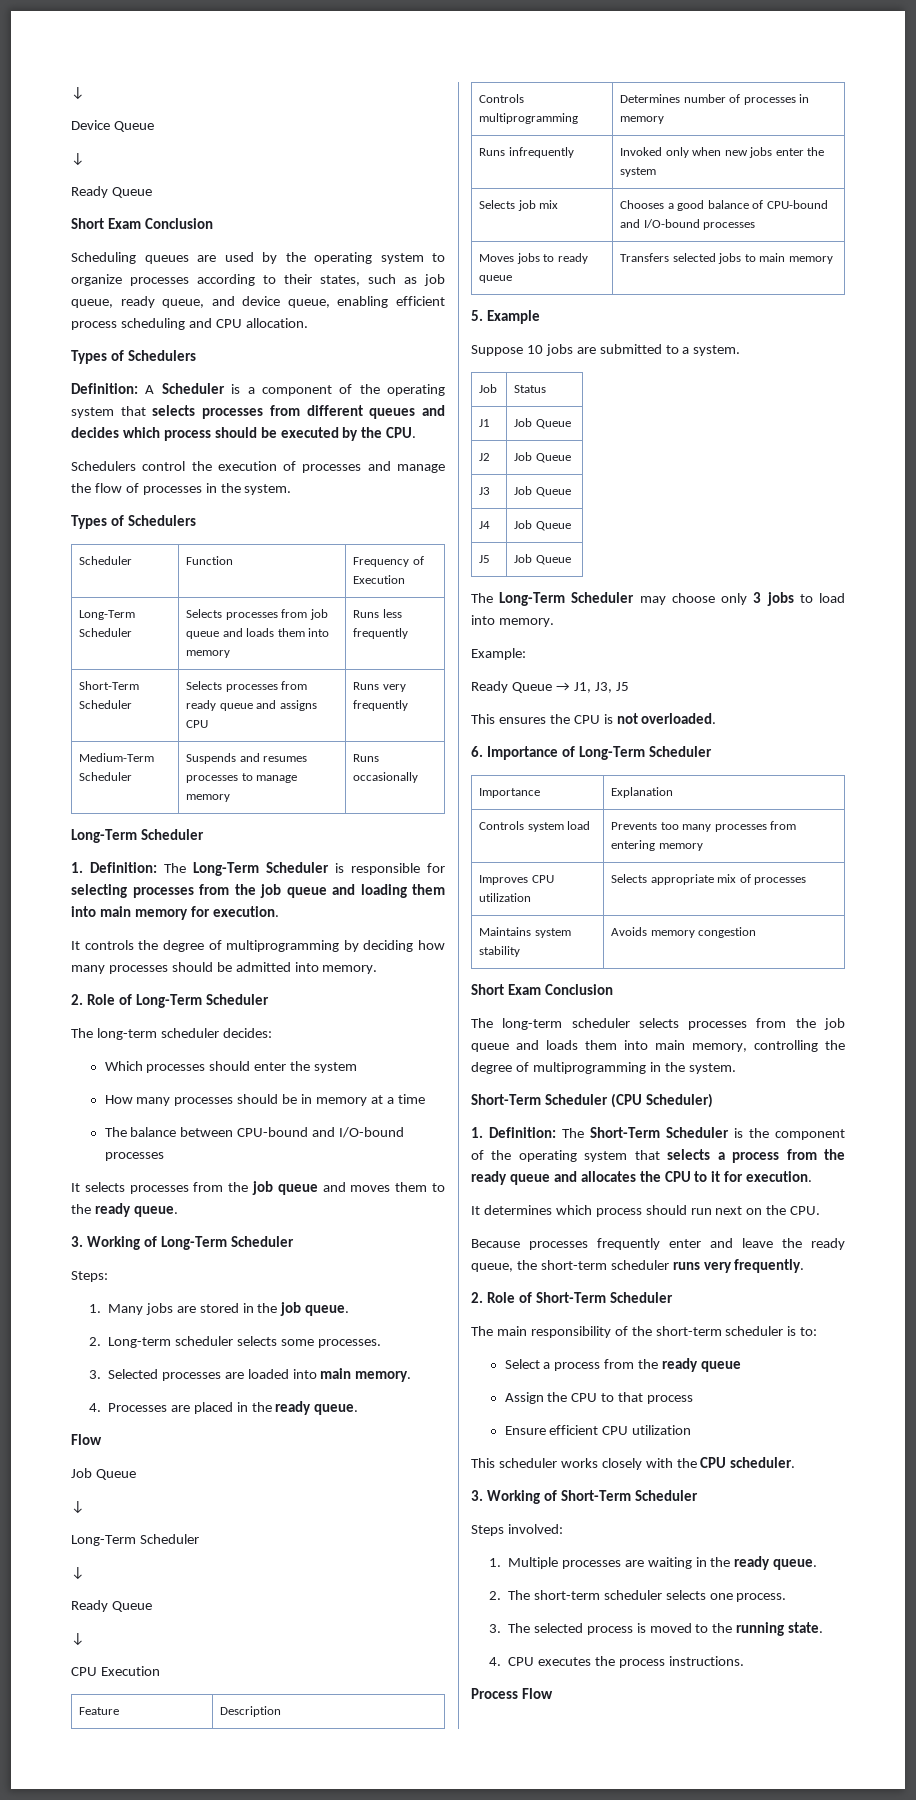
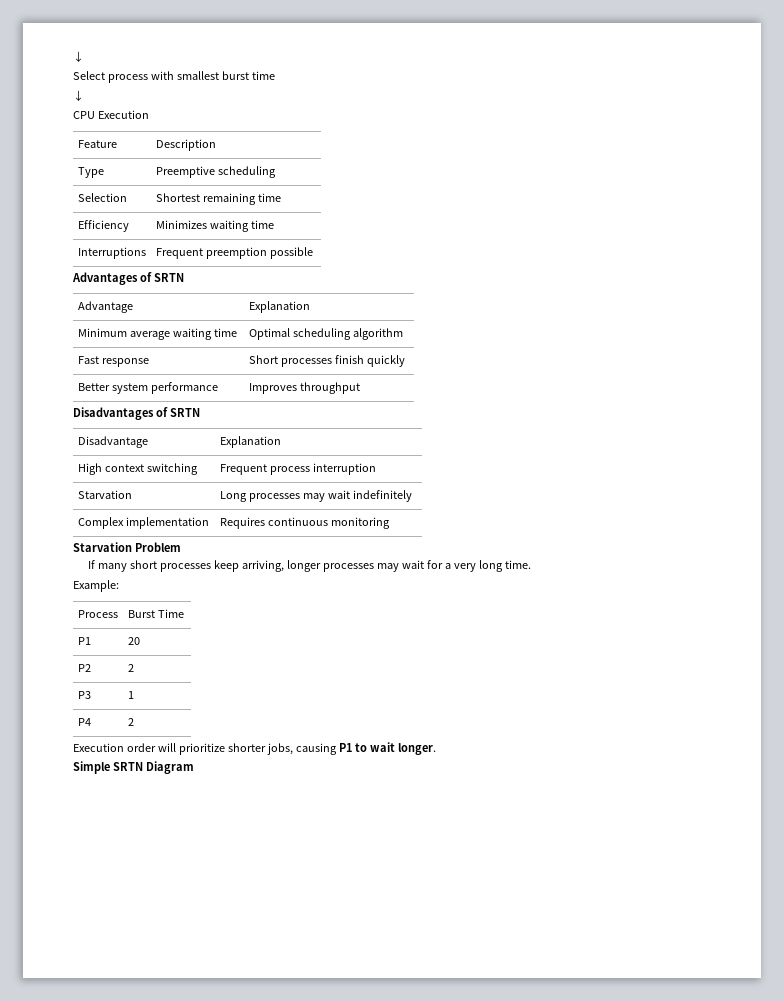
[71,87,85,100] [71,120,154,132] [71,153,85,166] [71,186,152,198] [71,218,213,229] [71,252,445,264] [71,274,445,286] [71,296,445,308] [71,318,308,330] [71,350,196,364] [71,383,445,396] [71,405,446,419] [71,427,417,441] [71,461,445,473] [71,483,292,495] [71,515,196,529] [79,556,133,565] [186,556,234,565] [353,556,424,567] [353,575,406,584] [79,610,136,620] [79,628,133,637] [186,609,328,620] [186,628,330,639] [186,650,231,658] [353,609,402,618] [353,628,409,639] [79,681,140,690] [79,700,133,709] [186,681,308,692] [186,700,317,711] [186,720,209,728] [353,682,406,692] [353,700,409,711] [79,753,155,762] [79,772,133,781] [186,753,308,764] [186,773,298,783] [186,794,231,802] [353,754,380,762] [353,772,419,783] [71,829,204,843] [71,862,445,876] [71,884,445,898] [71,906,279,920] [71,940,445,952] [71,962,378,974] [71,994,269,1008] [71,1028,272,1040] [104,1061,358,1073] [104,1094,425,1106] [104,1127,405,1138] [104,1152,164,1161] [71,1181,446,1195] [71,1203,178,1217] [71,1236,294,1250] [71,1271,108,1282] [88,1302,350,1316] [88,1336,381,1348] [88,1368,412,1382] [88,1401,359,1415] [71,1434,102,1445] [71,1468,136,1480] [71,1501,85,1514] [71,1534,199,1546] [71,1567,85,1580] [71,1600,152,1612] ↓ // Device Queue // ↓ // Ready Queue // Short Exam Conclusion // Scheduling queues are used by the operating system to organize processes according to their states, such as job queue, ready queue, and device queue, enabling efficient process scheduling and CPU allocation. // Types of Schedulers // Definition: A Scheduler is a component of the operating system that selects processes from different queues and decides which process should be executed by the CPU. // Schedulers control the execution of processes and manage the flow of processes in the system. // Types of Schedulers // Scheduler | Function | Frequency of Execution // Long-Term Scheduler | Selects processes from job queue and loads them into memory | Runs less frequently // Short-Term Scheduler | Selects processes from ready queue and assigns CPU | Runs very frequently // Medium-Term Scheduler | Suspends and resumes processes to manage memory | Runs occasionally // Long-Term Scheduler // 1. Definition: The Long-Term Scheduler is responsible for selecting processes from the job queue and loading them into main memory for execution. // It controls the degree of multiprogramming by deciding how many processes should be admitted into memory. // 2. Role of Long-Term Scheduler // The long-term scheduler decides: // Which processes should enter the system // How many processes should be in memory at a time // The balance between CPU-bound and I/O-bound processes // It selects processes from the job queue and moves them to the ready queue. // 3. Working of Long-Term Scheduler // Steps: // 1. Many jobs are stored in the job queue. // 2. Long-term scheduler selects some processes. // 3. Selected processes are loaded into main memory. // 4. Processes are placed in the ready queue. // Flow // Job Queue // ↓ // Long-Term Scheduler // ↓ // Ready Queue -> [73,51,84,62] [73,71,275,83] ↓ // Select process with smallest burst time
[479,94,525,103] [479,113,579,124] [620,94,810,105] [620,116,665,124] [479,147,574,158] [620,147,825,158] [620,167,657,177] [479,200,559,211] [620,200,828,211] [620,219,756,230] [479,253,588,264] [479,275,513,283] [620,253,833,264] [471,310,540,324] [471,344,741,356] [479,384,498,393] [514,385,547,393] [479,419,491,427] [514,418,571,429] [479,453,491,461] [514,452,571,463] [479,487,491,495] [514,486,571,497] [479,521,491,529] [514,520,571,531] [479,555,491,563] [514,554,571,565] [471,592,845,606] [471,615,554,627] [471,648,526,660] [471,681,629,693] [471,713,717,724] [471,746,712,760] [479,788,541,798] [611,787,674,798] [479,821,591,832] [611,821,797,832] [611,840,703,851] [479,875,554,885] [479,893,532,902] [611,874,807,885] [479,927,571,938] [479,946,521,957] [611,927,757,938] [471,984,613,995] [471,1018,845,1030] [471,1040,845,1052] [471,1062,736,1074] [471,1093,713,1108] [471,1127,845,1140] [471,1149,845,1163] [471,1171,813,1185] [471,1205,821,1217] [471,1238,845,1250] [471,1259,805,1273] [471,1292,673,1303] [471,1326,818,1338] [504,1358,742,1372] [504,1392,694,1404] [504,1425,692,1435] [471,1457,796,1470] [471,1490,698,1504] [471,1524,563,1536] [488,1556,818,1570] [488,1590,787,1602] [488,1622,824,1636] [488,1656,744,1668] [471,1688,553,1699] Controls multiprogramming | Determines number of processes in memory // Runs infrequently | Invoked only when new jobs enter the system // Selects job mix | Chooses a good balance of CPU-bound and I/O-bound processes // Moves jobs to ready queue | Transfers selected jobs to main memory // 5. Example // Suppose 10 jobs are submitted to a system. // Job | Status // J1 | Job Queue // J2 | Job Queue // J3 | Job Queue // J4 | Job Queue // J5 | Job Queue // The Long-Term Scheduler may choose only 3 jobs to load into memory. // Example: // Ready Queue → J1, J3, J5 // This ensures the CPU is not overloaded. // 6. Importance of Long-Term Scheduler // Importance | Explanation // Controls system load | Prevents too many processes from entering memory // Improves CPU utilization | Selects appropriate mix of processes // Maintains system stability | Avoids memory congestion // Short Exam Conclusion // The long-term scheduler selects processes from the job queue and loads them into main memory, controlling the degree of multiprogramming in the system. // Short-Term Scheduler (CPU Scheduler) // 1. Definition: The Short-Term Scheduler is the component of the operating system that selects a process from the ready queue and allocates the CPU to it for execution. // It determines which process should run next on the CPU. // Because processes frequently enter and leave the ready queue, the short-term scheduler runs very frequently. // 2. Role of Short-Term Scheduler // The main responsibility of the short-term scheduler is to: // Select a process from the ready queue // Assign the CPU to that process // Ensure efficient CPU utilization // This scheduler works closely with the CPU scheduler. // 3. Working of Short-Term Scheduler // Steps involved: // 1. Multiple processes are waiting in the ready queue. // 2. The short-term scheduler selects one process. // 3. The selected process is moved to the running state. // 4. CPU executes the process instructions. // Process Flow -> [77,167,104,178] [155,166,276,178] [77,193,127,202] [155,193,281,205] [77,220,129,232] [155,220,274,232] [77,247,146,259] [155,247,313,259] [72,272,184,285] [77,301,133,313] [248,301,310,313] [77,328,237,340] [248,328,403,340] [77,356,149,367] [248,355,405,367] [77,382,218,394] [248,382,360,394] [73,407,200,420] [77,436,148,448] [219,436,281,448] [77,463,198,475] [219,463,376,475] [77,490,132,499] [219,490,412,502] [77,517,209,529] [219,517,390,529] [73,542,181,552] [88,560,531,572] [73,580,119,592] [77,610,118,618] [127,609,184,618] [77,637,91,645] [127,637,140,645] [77,664,91,672] [127,664,134,672] [77,691,91,699] [127,691,134,699] [77,718,91,726] [127,718,134,726] [73,742,436,755] [73,761,194,774] Type | Preemptive scheduling // Selection | Shortest remaining time // Efficiency | Minimizes waiting time // Interruptions | Frequent preemption possible // Advantages of SRTN // Advantage | Explanation // Minimum average waiting time | Optimal scheduling algorithm // Fast response | Short processes finish quickly // Better system performance | Improves throughput // Disadvantages of SRTN // Disadvantage | Explanation // High context switching | Frequent process interruption // Starvation | Long processes may wait indefinitely // Complex implementation | Requires continuous monitoring // Starvation Problem // If many short processes keep arriving, longer processes may wait for a very long time. // Example: // Process | Burst Time // P1 | 20 // P2 | 2 // P3 | 1 // P4 | 2 // Execution order will prioritize shorter jobs, causing P1 to wait longer. // Simple SRTN Diagram

